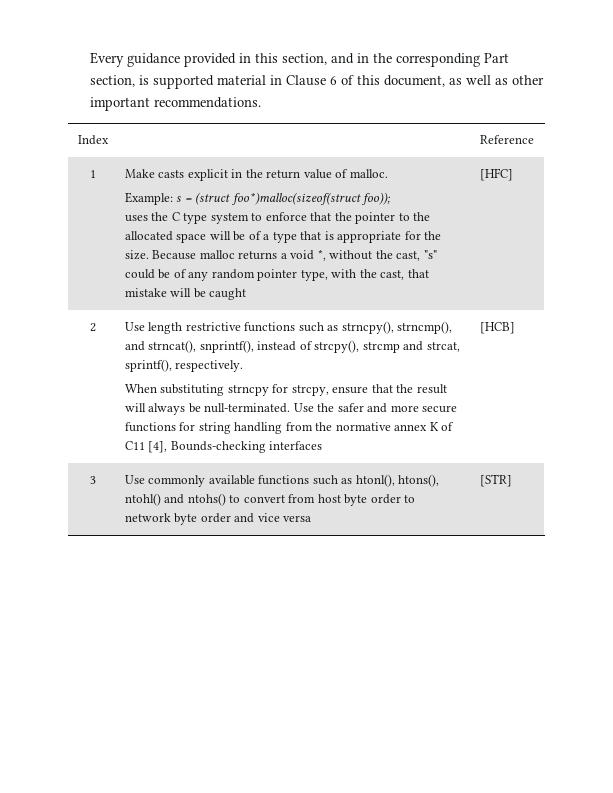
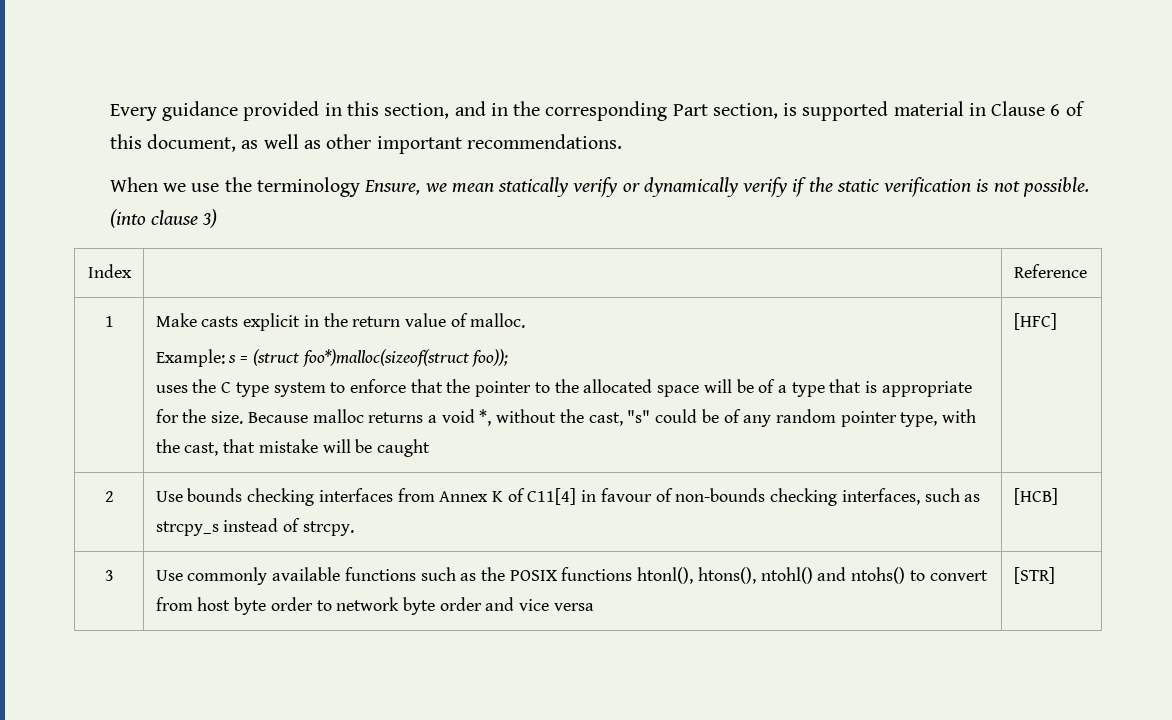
(262, 102) none -> [109,177,1089,197] [109,209,218,228] // When we use the terminology Ensure, we mean statically verify or dynamically verify if the static verification is not possible. (into clause 3)
[148,321,453,334] [124,340,460,353] [124,359,244,372] [124,384,447,396] [124,403,458,415] [124,422,455,434] [124,441,323,453] length restrictive functions such as strncpy(), strncmp(), and strncat(), snprintf(), instead of strcpy(), strcmp and strcat, sprintf(), respectively. // When substituting strncpy for strcpy, ensure that the result will always be null-terminated. Use the safer and more secure functions for string handling from the normative annex K of C11 [4], Bounds-checking interfaces -> [187,488,981,506] [155,518,354,536] bounds checking interfaces from Annex K of C11[4] in favour of non-bounds checking interfaces, such as strcpy_s instead of strcpy.
(353, 481) none -> [481,567,633,581] the POSIX functions

